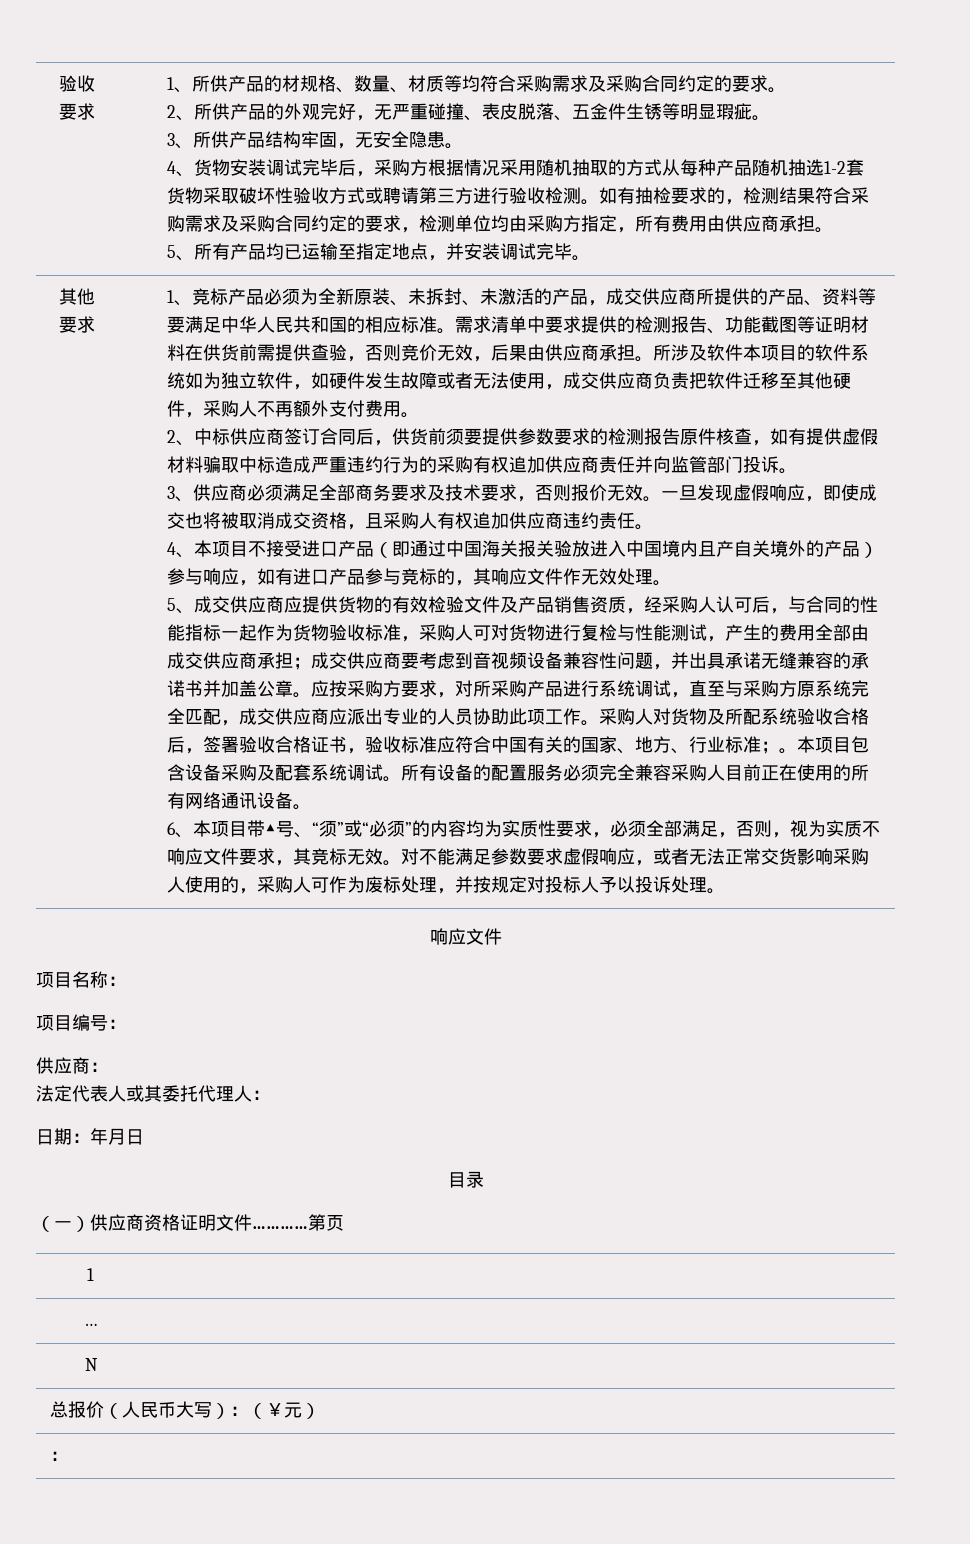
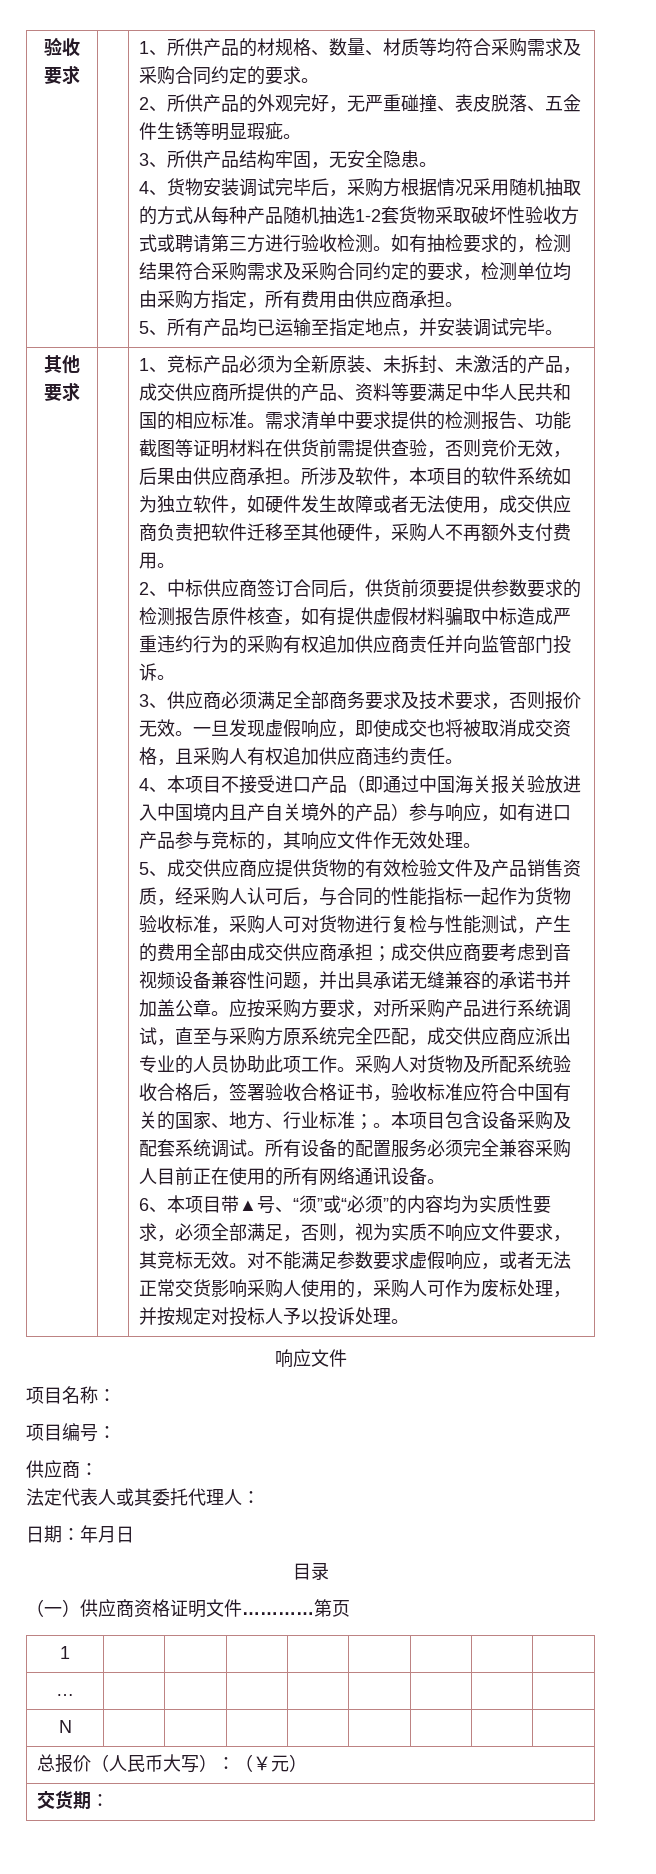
(744, 352) none -> [390,479,409,486] ，
(321, 1411) none -> [36,1790,91,1810] 交货期

